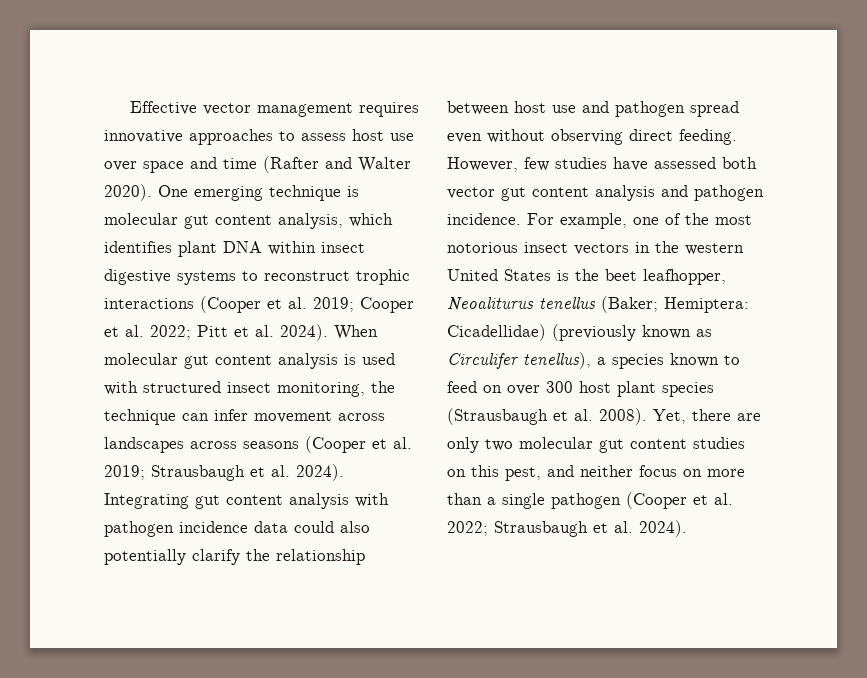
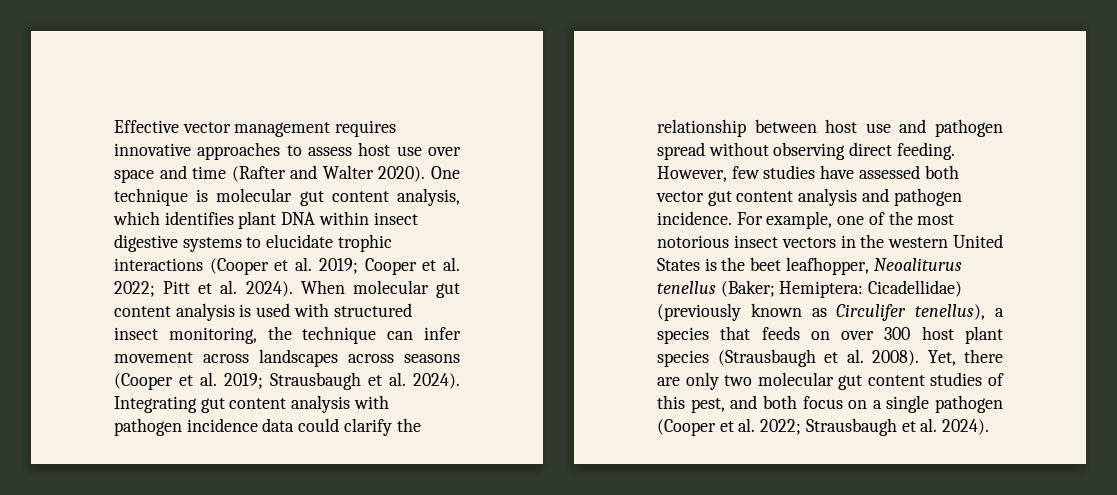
[194,186,263,201] emerging -> (460, 172) none
[264,271,350,281] reconstruct -> [266,234,334,248] elucidate
[340,521,370,533] [104,549,186,565] also potentially -> (340, 425) none
[447,133,482,143] even -> (705, 151) none
[670,353,740,367] [447,381,477,393] known to feed -> [720,326,800,340] that feeds
[447,469,466,477] on -> [988,373,1004,386] of
[580,465,633,477] neither -> [762,395,797,409] both
[707,469,745,477] [447,493,482,505] more than -> (868, 404) none

